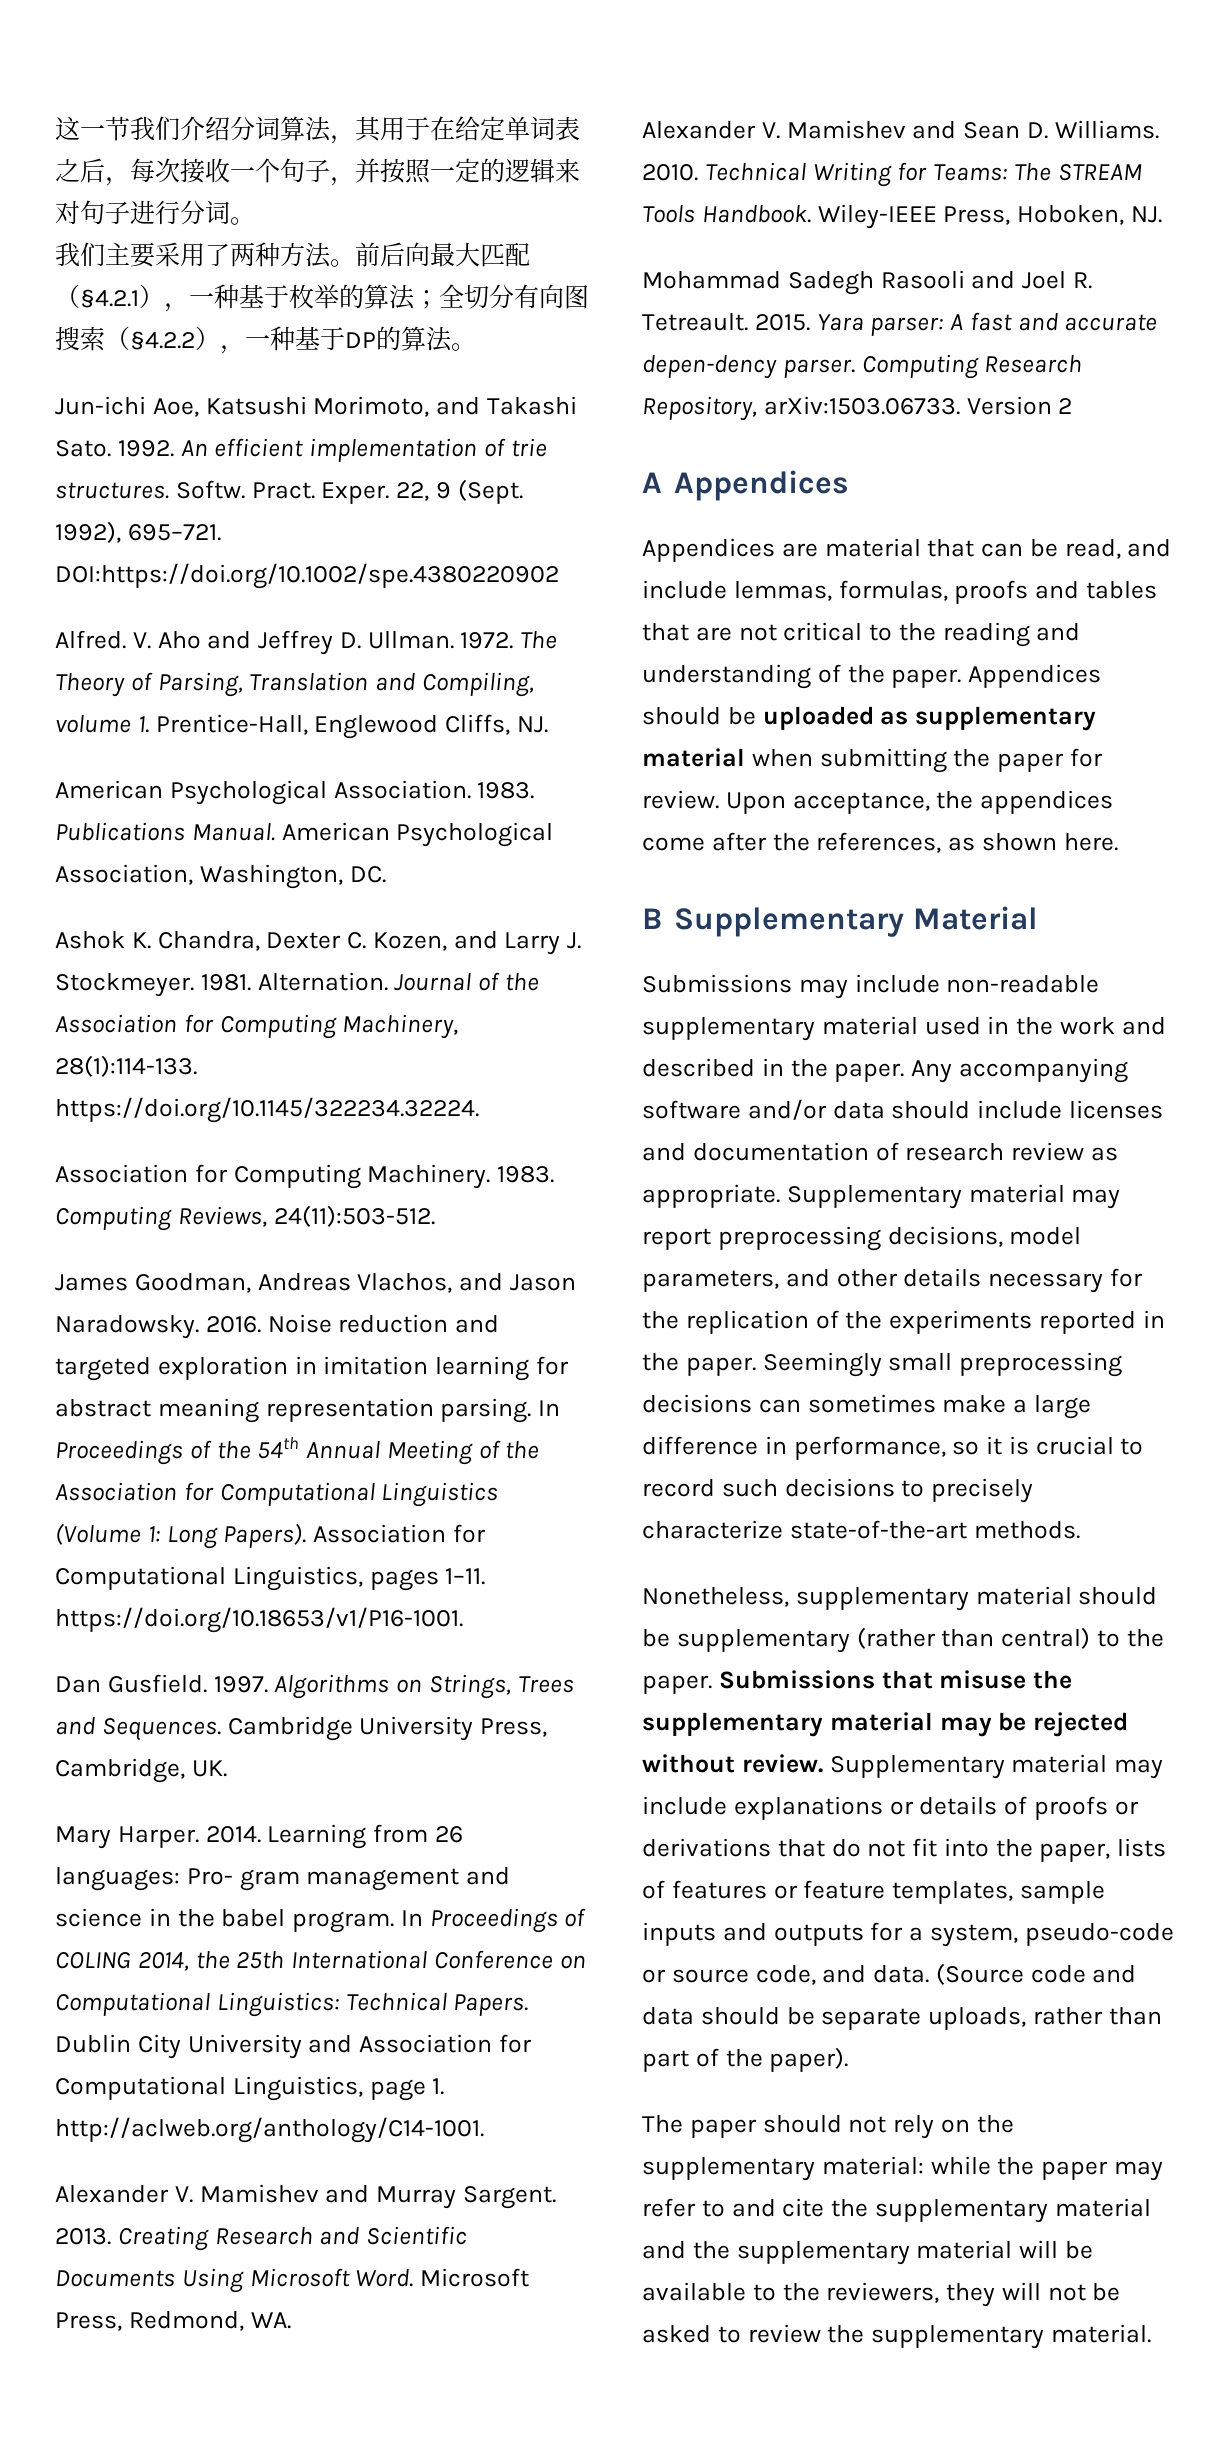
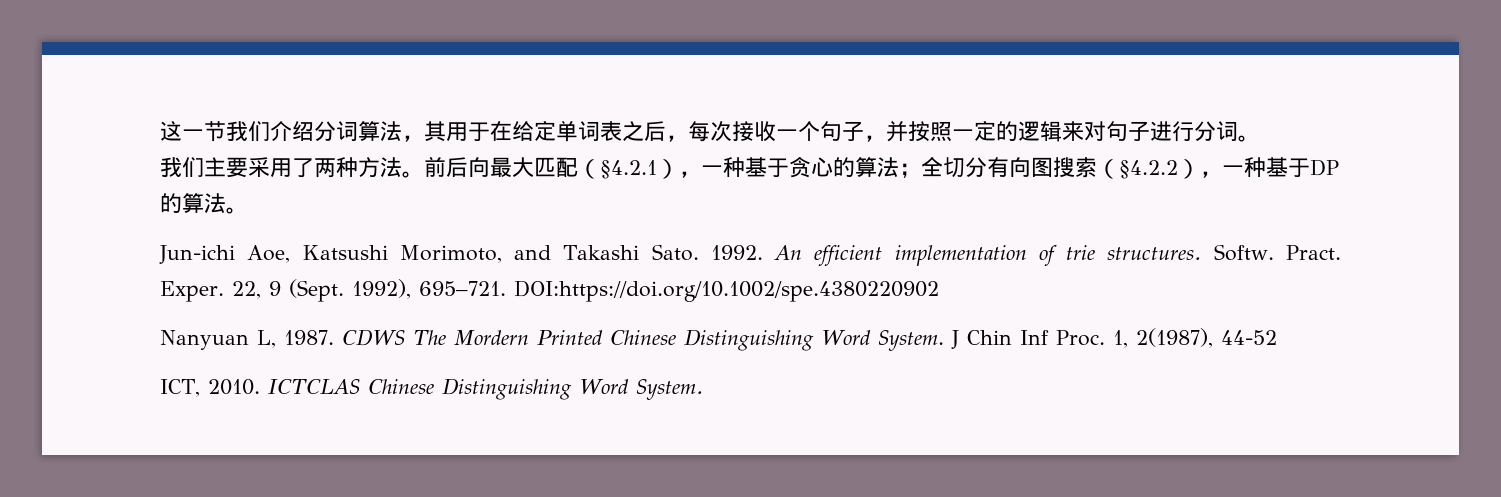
[289,284,339,309] 枚举 -> [789,157,833,178] 贪心
[55,630,557,655] [55,672,534,697] [55,714,548,739] [55,780,535,805] [55,822,554,847] [55,864,386,889] [55,930,581,955] [55,972,539,997] [55,1014,459,1039] [55,1055,197,1077] [55,1097,479,1123] [55,1164,554,1189] [55,1205,435,1231] [55,1272,576,1293] [55,1314,499,1339] [55,1356,569,1381] [55,1398,560,1423] [55,1437,540,1465] [55,1482,499,1507] [55,1523,486,1549] [55,1566,486,1591] [55,1607,463,1633] [55,1674,574,1699] [55,1716,547,1741] [55,1758,227,1783] [55,1824,463,1849] [55,1866,510,1891] [55,1908,587,1933] [55,1950,586,1971] [55,1992,529,2017] [55,2034,532,2059] [55,2076,445,2101] [55,2117,484,2143] [55,2184,556,2209] [55,2226,467,2251] [55,2268,529,2293] [55,2310,291,2331] [642,120,1159,139] [642,162,1142,187] [642,204,1162,229] [642,270,1092,295] [642,312,1158,336] [642,354,1083,379] [642,396,1073,421] [642,470,850,501] [642,538,1172,562] [642,580,1157,604] [642,622,1081,647] [642,664,1101,689] [642,706,1096,731] [642,748,1103,773] [642,790,1113,814] [642,832,1118,853] [642,906,1038,937] [642,974,1100,999] [642,1016,1166,1041] [642,1058,1128,1083] [642,1099,1163,1120] [642,1142,1118,1161] [642,1184,1121,1209] [642,1226,1082,1251] [642,1268,1143,1293] [642,1310,1165,1334] [642,1352,1122,1377] [642,1394,1091,1419] [642,1436,1144,1460] [642,1478,1033,1503] [642,1520,1080,1539] [642,1586,1158,1611] [642,1627,1164,1653] [642,1670,1072,1694] [642,1712,1128,1737] [642,1754,1163,1779] [642,1796,1139,1820] [642,1838,1166,1862] [642,1880,1105,1904] [642,1922,1174,1947] [642,1963,1137,1985] [642,2006,1162,2030] [642,2047,849,2072] [642,2114,1014,2139] [642,2156,1163,2181] [642,2198,1151,2223] [642,2240,1093,2265] [642,2282,1121,2307] [642,2324,1151,2349] Alfred. V. Aho and Jeffrey D. Ullman. 1972. The Theory of Parsing, Translation and Compiling, volume 1. Prentice-Hall, Englewood Cliffs, NJ. // American Psychological Association. 1983. Publications Manual. American Psychological Association, Washington, DC. // Ashok K. Chandra, Dexter C. Kozen, and Larry J. Stockmeyer. 1981. Alternation. Journal of the Association for Computing Machinery, 28(1):114-133. https://doi.org/10.1145/322234.32224. // Association for Computing Machinery. 1983. Computing Reviews, 24(11):503-512. // James Goodman, Andreas Vlachos, and Jason Naradowsky. 2016. Noise reduction and targeted exploration in imitation learning for abstract meaning representation parsing. In Proceedings of the 54th Annual Meeting of the Association for Computational Linguistics (Volume 1: Long Papers). Association for Computational Linguistics, pages 1–11. https://doi.org/10.18653/v1/P16-1001. // Dan Gusfield. 1997. Algorithms on Strings, Trees and Sequences. Cambridge University Press, Cambridge, UK. // Mary Harper. 2014. Learning from 26 languages: Pro- gram management and science in the babel program. In Proceedings of COLING 2014, the 25th International Conference on Computational Linguistics: Technical Papers. Dublin City University and Association for Computational Linguistics, page 1. http://aclweb.org/anthology/C14-1001. // Alexander V. Mamishev and Murray Sargent. 2013. Creating Research and Scientific Documents Using Microsoft Word. Microsoft Press, Redmond, WA. // Alexander V. Mamishev and Sean D. Williams. 2010. Technical Writing for Teams: The STREAM Tools Handbook. Wiley-IEEE Press, Hoboken, NJ. // Mohammad Sadegh Rasooli and Joel R. Tetreault. 2015. Yara parser: A fast and accurate depen-dency parser. Computing Research Repository, arXiv:1503.06733. Version 2 // A Appendices // Appendices are material that can be read, and include lemmas, formulas, proofs and tables that are not critical to the reading and understanding of the paper. Appendices should be uploaded as supplementary material when submitting the paper for review. Upon acceptance, the appendices come after the references, as shown here. // B Supplementary Material // Submissions may include non-readable supplementary material used in the work and described in the paper. Any accompanying software and/or data should include licenses and documentation of research review as appropriate. Supplementary material may report preprocessing decisions, model parameters, and other details necessary for the replication of the experiments reported in the paper. Seemingly small preprocessing decisions can sometimes make a large difference in performance, so it is crucial to record such decisions to precisely characterize state-of-the-art methods. // Nonetheless, supplementary material should be supplementary (rather than central) to the paper. Submissions that misuse the supplementary material may be rejected without review. Supplementary material may include explanations or details of proofs or derivations that do not fit into the paper, lists of features or feature templates, sample inputs and outputs for a system, pseudo-code or source code, and data. (Source code and data should be separate uploads, rather than part of the paper). // The paper should not rely on the supplementary material: while the paper may refer to and cite the supplementary material and the supplementary material will be available to the reviewers, they will not be asked to review the supplementary material. -> [160,328,1277,351] [160,378,703,400] Nanyuan L, 1987. CDWS The Mordern Printed Chinese Distinguishing Word System. J Chin Inf Proc. 1, 2(1987), 44-52 // ICT, 2010. ICTCLAS Chinese Distinguishing Word System.

